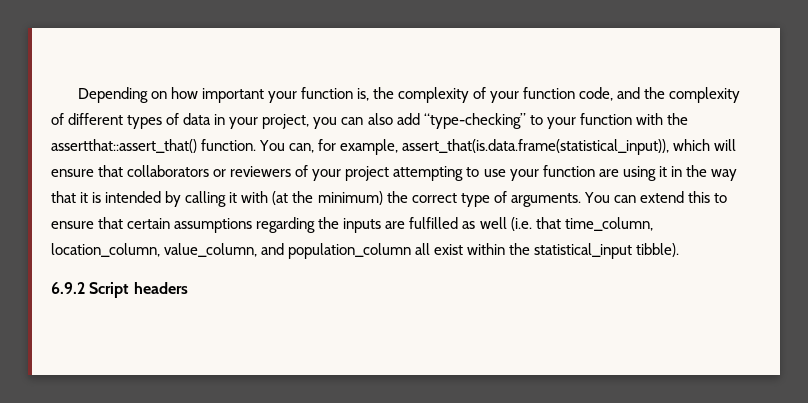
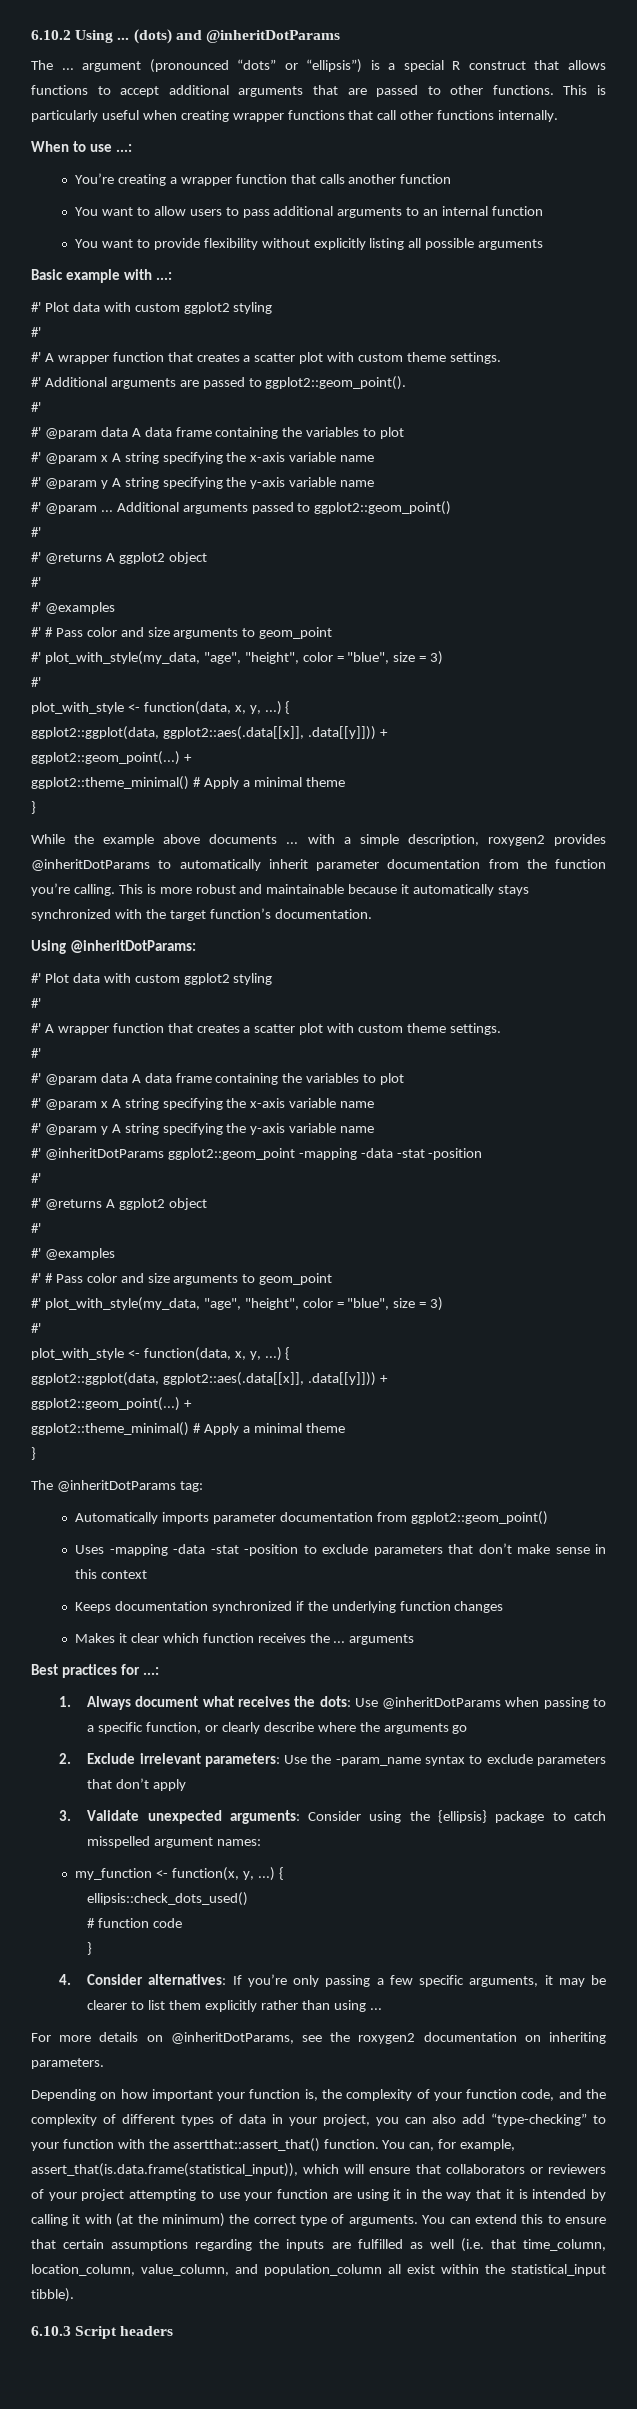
(77, 95) none -> [31,29,340,44] [31,59,607,73] [31,85,606,97] [31,110,559,122] [31,141,132,152] [75,173,452,186] [75,206,544,218] [75,238,544,250] [31,269,172,283] [31,302,273,314] [31,327,41,337] [31,352,501,364] [31,376,407,390] [31,402,41,412] [31,427,405,439] [31,452,375,464] [31,477,375,489] [31,501,452,515] [31,527,41,537] [31,552,207,564] [31,577,41,587] [31,602,115,614] [31,627,333,639] [31,651,444,665] [31,677,41,687] [31,701,291,715] [31,726,388,740] [31,751,192,765] [31,776,345,790] [31,801,36,814] [31,834,606,846] [31,859,606,871] [31,883,530,896] [31,908,372,921] [31,940,196,954] [31,973,273,985] [31,998,41,1008] [31,1023,501,1035] [31,1048,41,1058] [31,1073,405,1085] [31,1098,375,1110] [31,1123,375,1135] [31,1148,483,1160] [31,1173,41,1183] [31,1198,207,1210] [31,1223,41,1233] [31,1248,115,1260] [31,1273,333,1285] [31,1297,444,1311] [31,1323,41,1333] [31,1347,291,1361] [31,1372,388,1386] [31,1397,192,1411] [31,1422,345,1436] [31,1447,36,1460] [31,1480,203,1492] [75,1511,548,1525] [75,1543,606,1556] [75,1569,147,1579] [75,1601,504,1613] [75,1633,415,1645] [31,1664,159,1678] [59,1696,606,1710] [87,1722,468,1734] [59,1753,606,1767] [87,1778,187,1791] [59,1810,606,1824] [87,1836,262,1848] [75,1867,284,1881] [87,1892,249,1906] [87,1918,183,1928] [87,1942,93,1955] [59,1974,606,1987] [87,2000,382,2012] [31,2032,606,2044] [31,2058,104,2069] 6.10.2 Using ... (dots) and @inheritDotParams // The ... argument (pronounced “dots” or “ellipsis”) is a special R construct that allows functions to accept additional arguments that are passed to other functions. This is particularly useful when creating wrapper functions that call other functions internally. // When to use ...: // You’re creating a wrapper function that calls another function // You want to allow users to pass additional arguments to an internal function // You want to provide flexibility without explicitly listing all possible arguments // Basic example with ...: // #' Plot data with custom ggplot2 styling // #' // #' A wrapper function that creates a scatter plot with custom theme settings. // #' Additional arguments are passed to ggplot2::geom_point(). // #' // #' @param data A data frame containing the variables to plot // #' @param x A string specifying the x-axis variable name // #' @param y A string specifying the y-axis variable name // #' @param ... Additional arguments passed to ggplot2::geom_point() // #' // #' @returns A ggplot2 object // #' // #' @examples // #' # Pass color and size arguments to geom_point // #' plot_with_style(my_data, "age", "height", color = "blue", size = 3) // #' // plot_with_style <- function(data, x, y, ...) { // ggplot2::ggplot(data, ggplot2::aes(.data[[x]], .data[[y]])) + // ggplot2::geom_point(...) + // ggplot2::theme_minimal() # Apply a minimal theme // } // While the example above documents ... with a simple description, roxygen2 provides @inheritDotParams to automatically inherit parameter documentation from the function you’re calling. This is more robust and maintainable because it automatically stays synchronized with the target function’s documentation. // Using @inheritDotParams: // #' Plot data with custom ggplot2 styling // #' // #' A wrapper function that creates a scatter plot with custom theme settings. // #' // #' @param data A data frame containing the variables to plot // #' @param x A string specifying the x-axis variable name // #' @param y A string specifying the y-axis variable name // #' @inheritDotParams ggplot2::geom_point -mapping -data -stat -position // #' // #' @returns A ggplot2 object // #' // #' @examples // #' # Pass color and size arguments to geom_point // #' plot_with_style(my_data, "age", "height", color = "blue", size = 3) // #' // plot_with_style <- function(data, x, y, ...) { // ggplot2::ggplot(data, ggplot2::aes(.data[[x]], .data[[y]])) + // ggplot2::geom_point(...) + // ggplot2::theme_minimal() # Apply a minimal theme // } // The @inheritDotParams tag: // Automatically imports parameter documentation from ggplot2::geom_point() // Uses -mapping -data -stat -position to exclude parameters that don’t make sense in this context // Keeps documentation synchronized if the underlying function changes // Makes it clear which function receives the ... arguments // Best practices for ...: // 1. Always document what receives the dots: Use @inheritDotParams when passing to a specific function, or clearly describe where the arguments go // 2. Exclude irrelevant parameters: Use the -param_name syntax to exclude parameters that don’t apply // 3. Validate unexpected arguments: Consider using the {ellipsis} package to catch misspelled argument names: // my_function <- function(x, y, ...) { // ellipsis::check_dots_used() // # function code // } // 4. Consider alternatives: If you’re only passing a few specific arguments, it may be clearer to list them explicitly rather than using ... // For more details on @inheritDotParams, see the roxygen2 documentation on inheriting parameters. //
[51,282,85,294] 6.9.2 -> [31,2326,71,2336] 6.10.3

